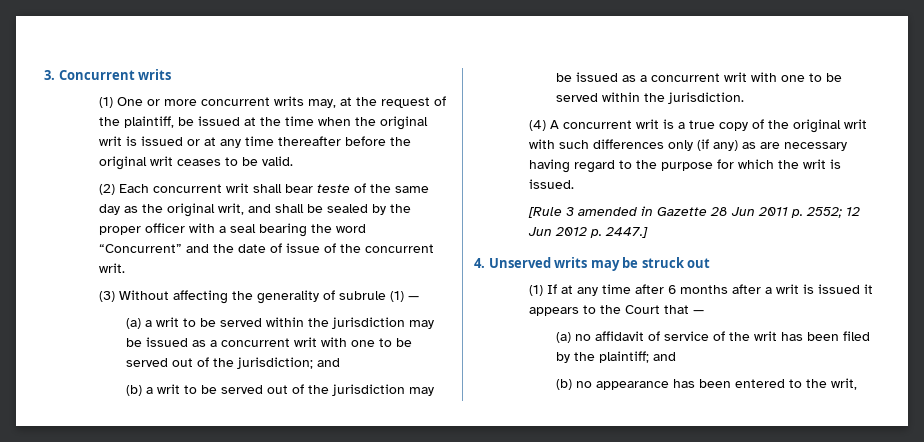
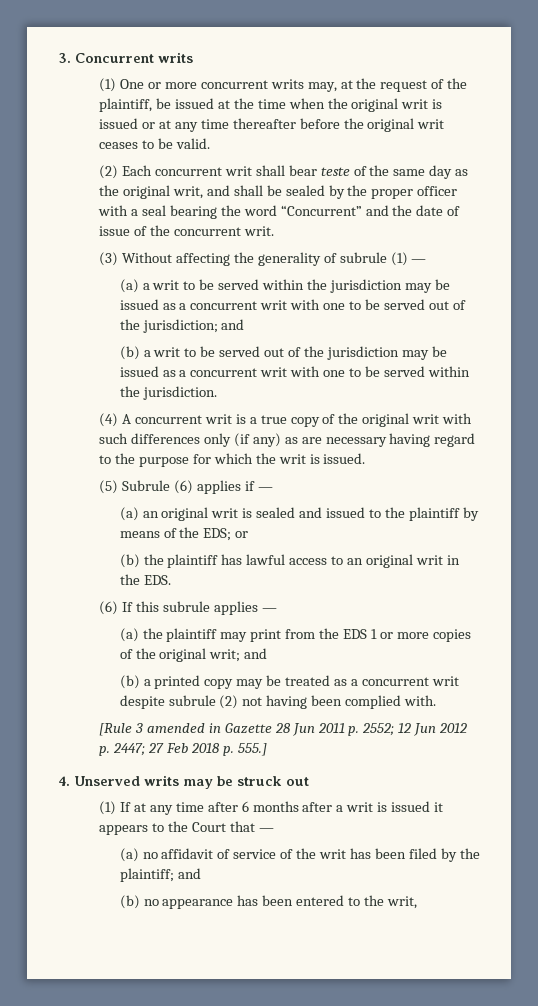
(574, 184) none -> [99,480,273,494] [119,507,479,521] [119,527,249,541] [119,554,460,568] [119,574,171,585] [99,601,277,615] [119,628,471,642] [119,648,268,662] [119,675,459,689] [119,695,437,709] // (5) Subrule (6) applies if — // (a) an original writ is sealed and issued to the plaintiff by means of the EDS; or // (b) the plaintiff has lawful access to an original writ in the EDS. // (6) If this subrule applies — // (a) the plaintiff may print from the EDS 1 or more copies of the original writ; and // (b) a printed copy may be treated as a concurrent writ despite subrule (2) not having been complied with.
[604,227,648,238] 2447.] -> [113,743,267,756] 2447; 27 Feb 2018 p. 555.]

